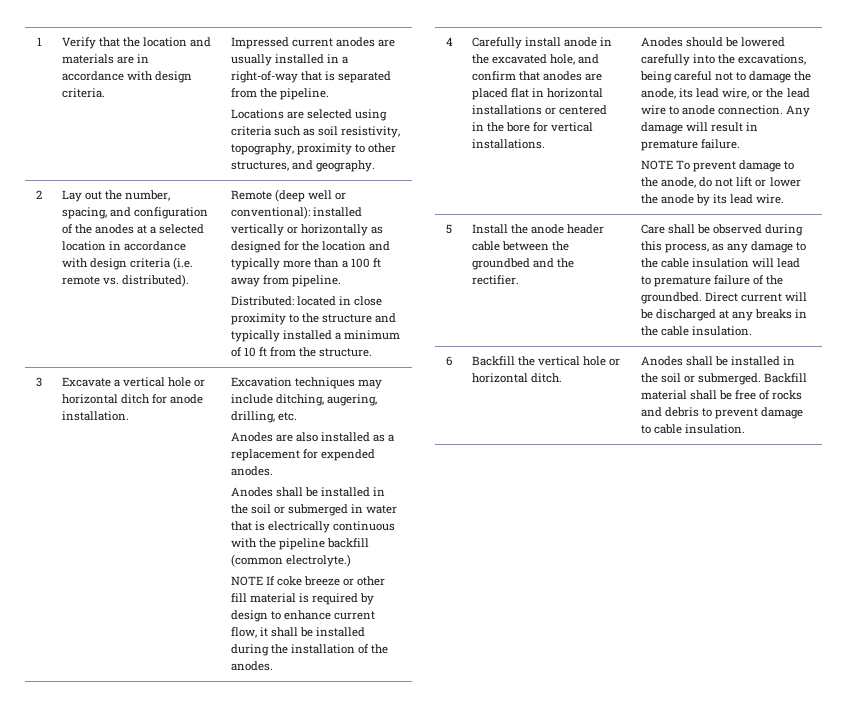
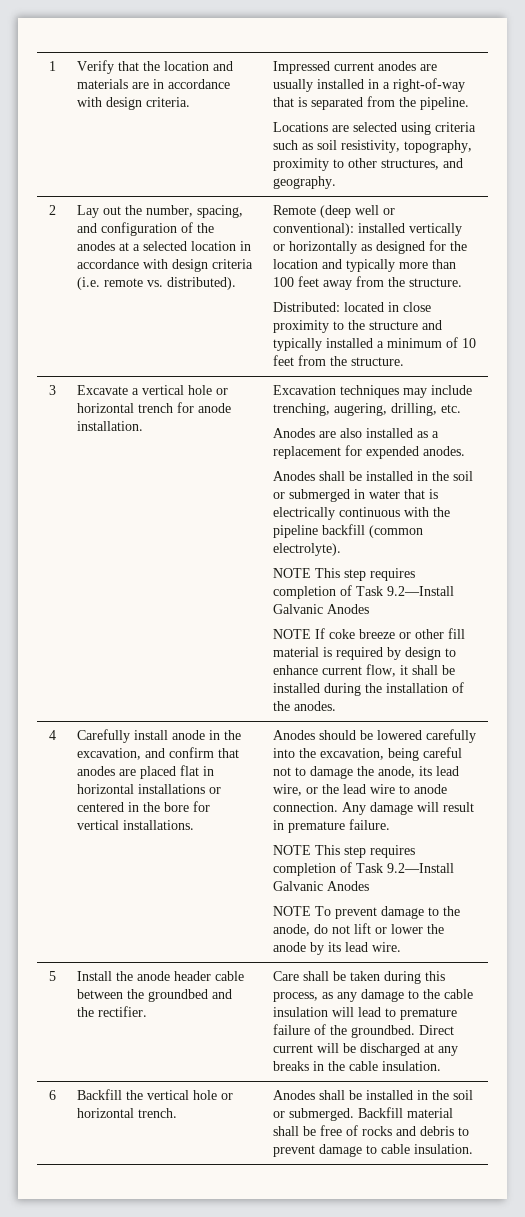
[342,258,382,268] [230,275,342,287] a 100 ft away from pipeline. -> [272,276,462,290] 100 feet away from the structure.
[259,347,268,357] ft -> [272,355,294,366] feet
[121,394,151,404] ditch -> [137,403,173,413] trench
[276,394,325,406] ditching, -> [272,403,330,416] trenching,
[286,554,352,567] electrolyte.) -> [272,543,341,556] [272,568,415,581] [272,585,454,599] [272,604,369,614] electrolyte). // NOTE This step requires completion of Task 9.2—Install Galvanic Anodes
[492,54,576,65] excavated hole, -> [76,748,141,760] excavation,
[738,54,807,65] excavations, -> [319,748,384,760] excavation,
(741, 144) none -> [272,845,415,858] [272,862,454,876] [272,881,369,891] // NOTE This step requires completion of Task 9.2—Install Galvanic Anodes
[713,224,763,234] observed -> [349,971,380,981] taken
[531,373,563,383] ditch. -> [137,1108,177,1118] trench.

